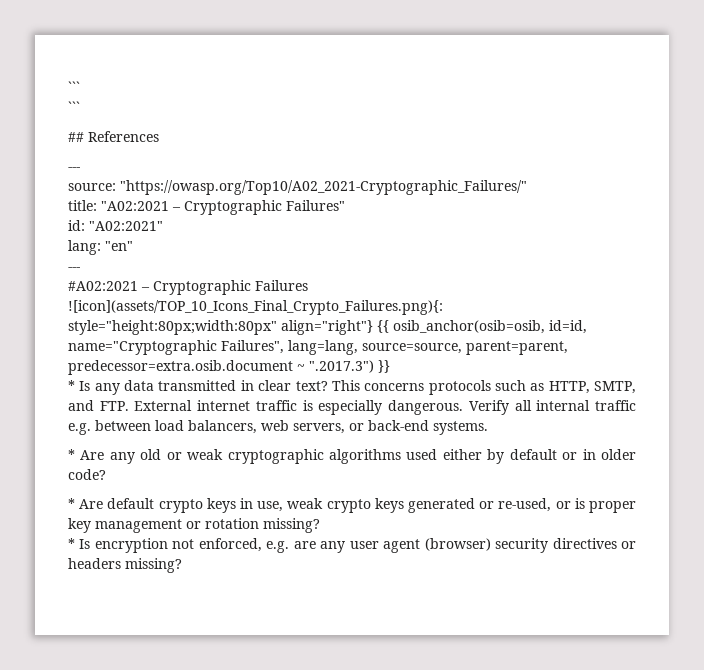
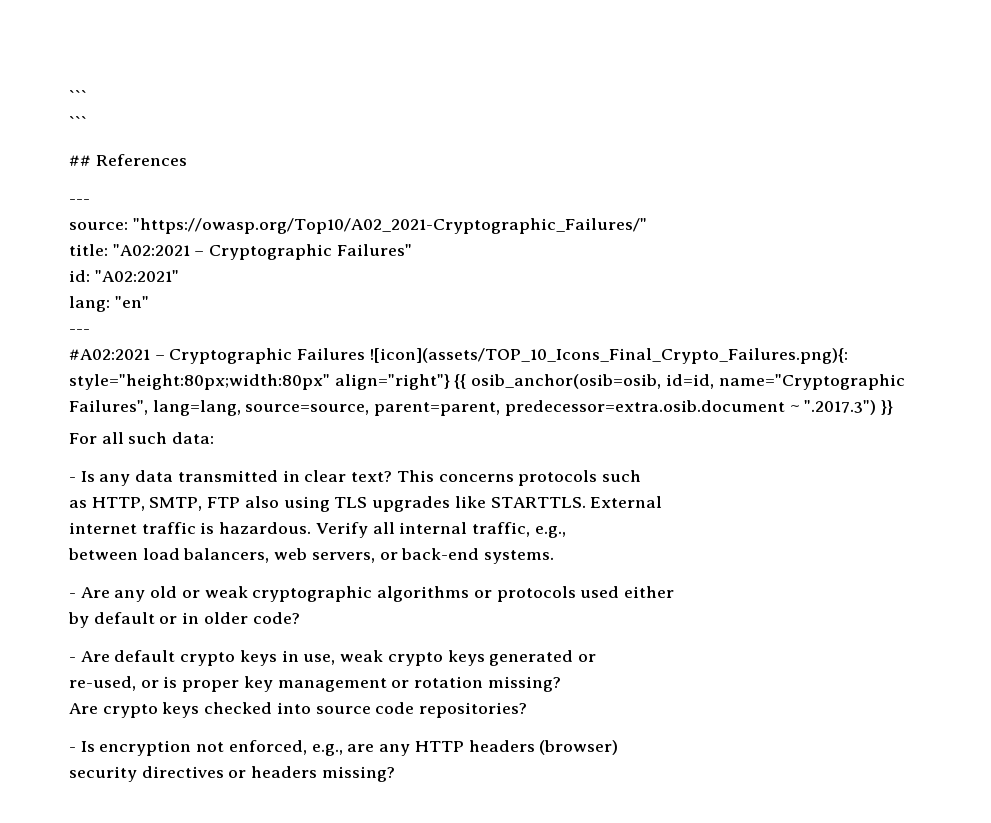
[68,380,75,391] * -> [69,432,215,444] [69,477,76,482] For all such data: // -
(526, 385) none -> (641, 476) //
[68,400,129,411] and FTP. -> [207,496,586,512] FTP also using TLS upgrades like STARTTLS.
(193, 405) none -> (663, 502) //
[318,400,464,415] especially dangerous. -> [219,522,312,534] hazardous.
[595,400,637,411] [68,423,91,435] traffic e.g. -> [472,522,566,538] traffic, e.g., //
[68,449,75,460] * -> [69,593,76,598] -
(401, 456) none -> [473,586,576,602] or protocols
(482, 454) none -> (674, 592) //
[68,498,75,509] * -> [69,657,76,662] -
(495, 505) none -> (596, 658) //
[68,538,75,549] * -> [69,702,528,718] [69,747,76,752] Are crypto keys checked into source code repositories? // -
[266,541,290,553] e.g. -> [311,744,343,756] e.g.,
[349,539,421,553] user agent -> [414,740,535,752] HTTP headers
(491, 544) none -> (619, 747) //

